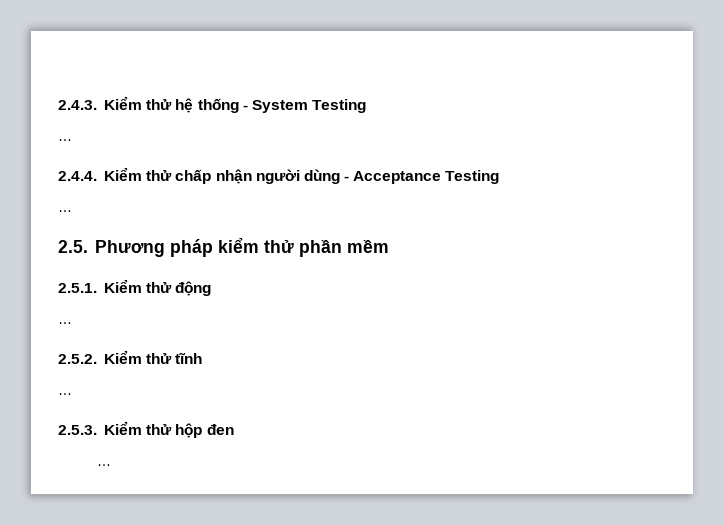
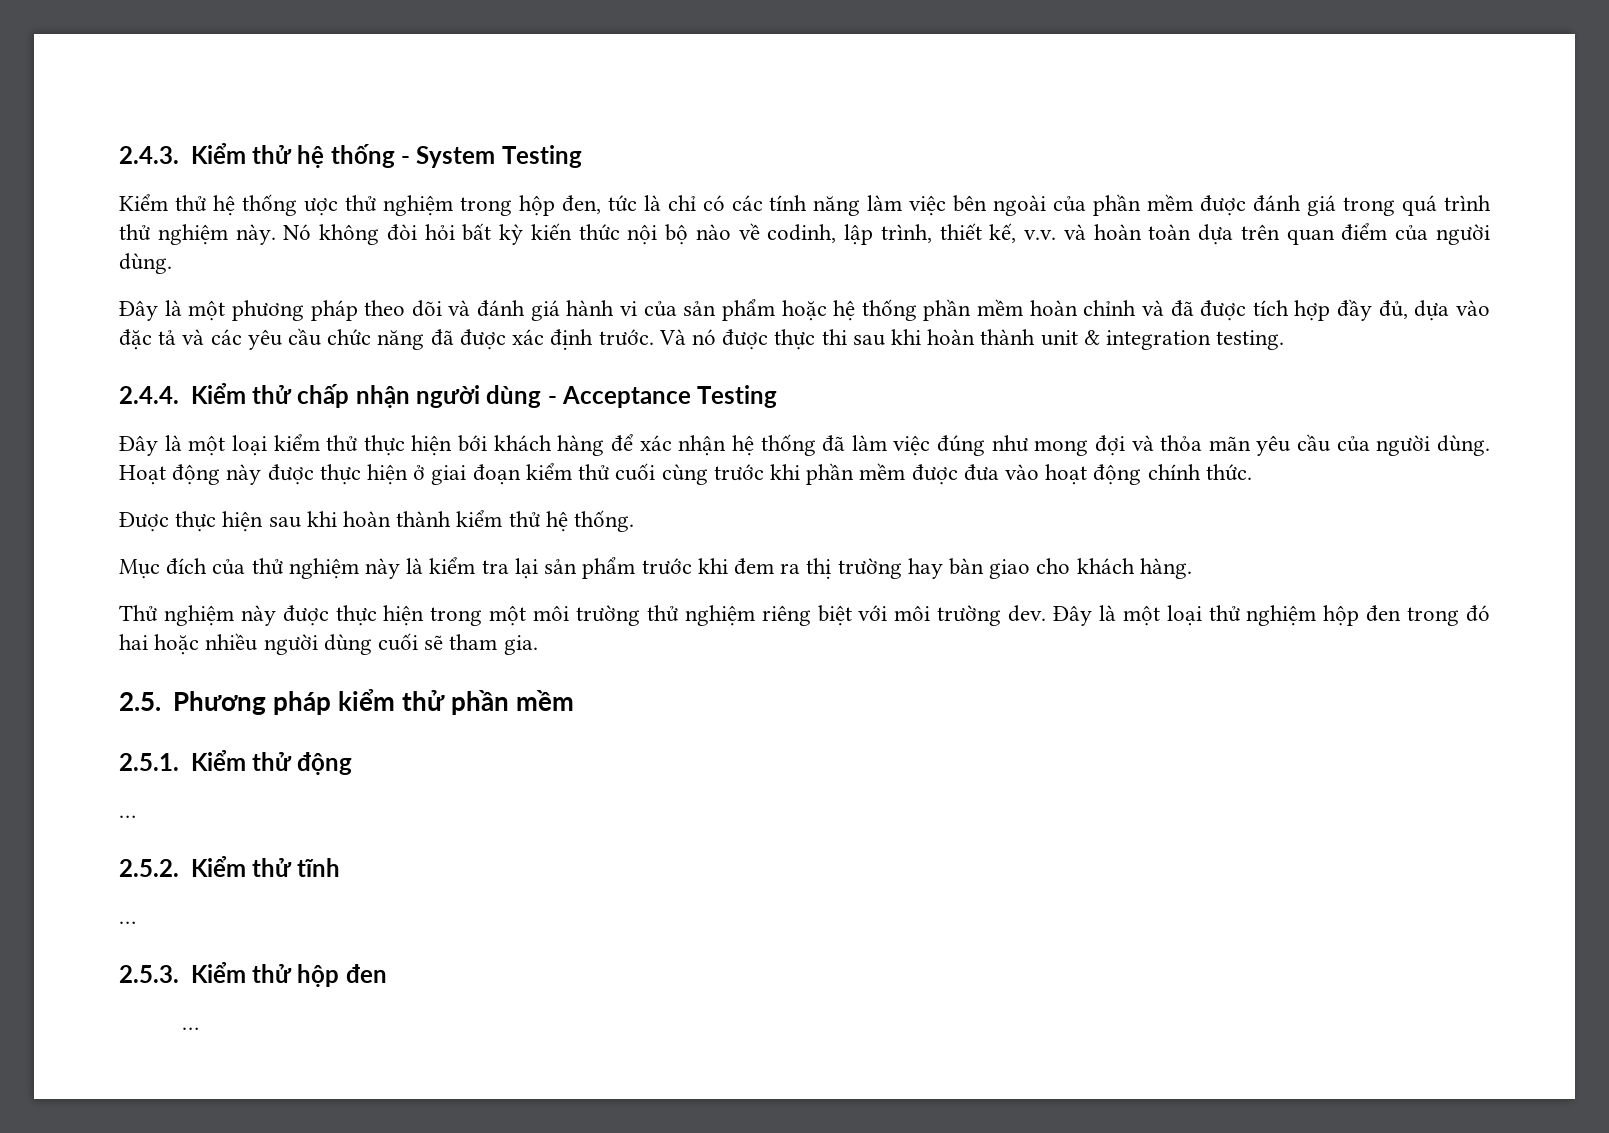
[58,139,72,141] … -> [119,194,1491,216] [119,223,1490,245] [119,253,172,274] [119,299,1491,321] [119,328,1285,350] Kiểm thử hệ thống ược thử nghiệm trong hộp đen, tức là chỉ có các tính năng làm việc bên ngoài của phần mềm được đánh giá trong quá trình thử nghiệm này. Nó không đòi hỏi bất kỳ kiến thức nội bộ nào về codinh, lập trình, thiết kế, v.v. và hoàn toàn dựa trên quan điểm của người dùng. // Đây là một phương pháp theo dõi và đánh giá hành vi của sản phẩm hoặc hệ thống phần mềm hoàn chỉnh và đã được tích hợp đầy đủ, dựa vào đặc tả và các yêu cầu chức năng đã được xác định trước. Và nó được thực thi sau khi hoàn thành unit & integration testing.
[58,210,72,212] … -> [119,434,1491,456] [119,463,1252,485] [119,510,635,532] [119,557,1192,579] [119,605,1491,626] [119,633,538,655] Đây là một loại kiểm thử thực hiện bới khách hàng để xác nhận hệ thống đã làm việc đúng như mong đợi và thỏa mãn yêu cầu của người dùng. Hoạt động này được thực hiện ở giai đoạn kiểm thử cuối cùng trước khi phần mềm được đưa vào hoạt động chính thức. // Được thực hiện sau khi hoàn thành kiểm thử hệ thống. // Mục đích của thử nghiệm này là kiểm tra lại sản phẩm trước khi đem ra thị trường hay bàn giao cho khách hàng. // Thử nghiệm này được thực hiện trong một môi trường thử nghiệm riêng biệt với môi trường dev. Đây là một loại thử nghiệm hộp đen trong đó hai hoặc nhiều người dùng cuối sẽ tham gia.

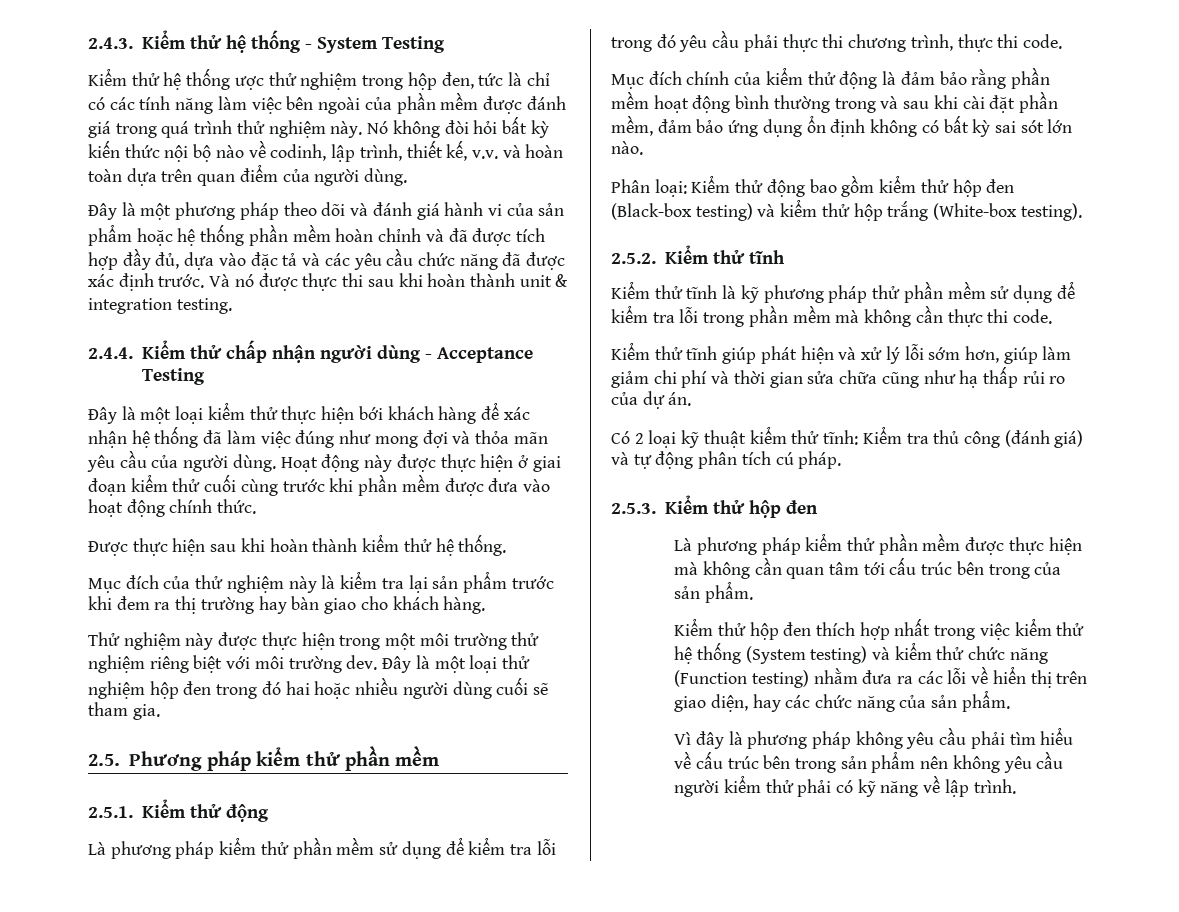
[119,815,136,818] [119,856,341,877] [119,921,136,924] … // 2.5.2. Kiểm thử tĩnh // … -> [88,837,556,859] [611,30,1062,52] [611,67,1050,89] [611,91,1058,113] [611,115,1073,137] [611,141,643,155] [611,175,1015,197] [611,199,1082,221] [611,245,785,264] [611,281,1075,303] [611,305,1052,327] [611,342,1072,364] [611,366,1066,388] [611,391,692,409] [611,426,1084,448] [611,451,842,469] Là phương pháp kiểm thử phần mềm sử dụng để kiểm tra lỗi trong đó yêu cầu phải thực thi chương trình, thực thi code. // Mục đích chính của kiểm thử động là đảm bảo rằng phần mềm hoạt động bình thường trong và sau khi cài đặt phần mềm, đảm bảo ứng dụng ổn định không có bất kỳ sai sót lớn nào. // Phân loại: Kiểm thử động bao gồm kiểm thử hộp đen (Black-box testing) và kiểm thử hộp trắng (White-box testing). // 2.5.2. Kiểm thử tĩnh // Kiểm thử tĩnh là kỹ phương pháp thử phần mềm sử dụng để kiểm tra lỗi trong phần mềm mà không cần thực thi code. // Kiểm thử tĩnh giúp phát hiện và xử lý lỗi sớm hơn, giúp làm giảm chi phí và thời gian sửa chữa cũng như hạ thấp rủi ro của dự án. // Có 2 loại kỹ thuật kiểm thử tĩnh: Kiểm tra thủ công (đánh giá) và tự động phân tích cú pháp.
[182,1027,200,1030] … -> [674,533,1082,555] [674,557,1062,579] [674,581,753,603] [674,618,1085,640] [674,642,1048,664] [674,666,1088,688] [674,690,1010,712] [674,727,1074,749] [674,751,1064,773] [674,775,1016,797] Là phương pháp kiểm thử phần mềm được thực hiện mà không cần quan tâm tới cấu trúc bên trong của sản phẩm. // Kiểm thử hộp đen thích hợp nhất trong việc kiểm thử hệ thống (System testing) và kiểm thử chức năng (Function testing) nhằm đưa ra các lỗi về hiển thị trên giao diện, hay các chức năng của sản phẩm. // Vì đây là phương pháp không yêu cầu phải tìm hiểu về cấu trúc bên trong sản phẩm nên không yêu cầu người kiểm thử phải có kỹ năng về lập trình.

